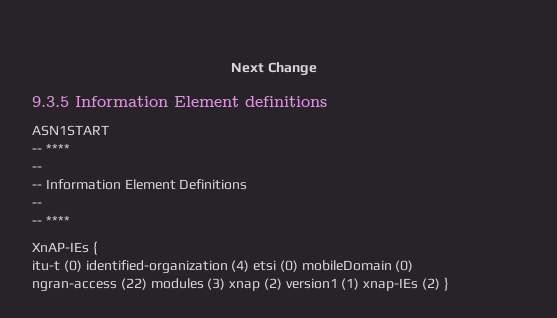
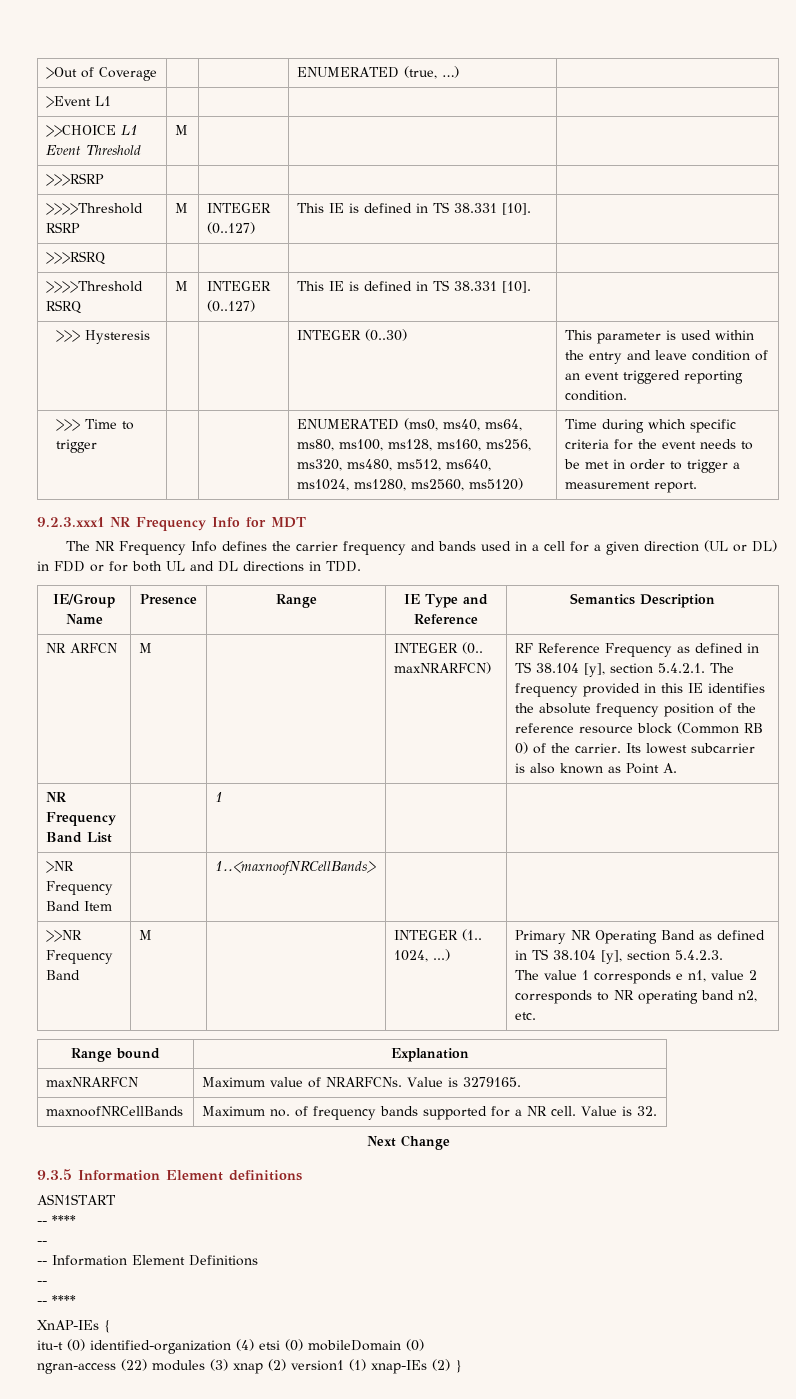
(231, 67) none -> [46,67,158,81] [297,66,460,79] [46,96,112,108] [46,125,139,137] [46,145,142,155] [175,125,189,135] [46,173,105,186] [46,203,144,215] [46,222,81,233] [175,203,189,213] [207,203,272,213] [207,222,256,234] [297,202,532,215] [46,251,107,265] [46,281,144,293] [46,300,83,314] [175,281,189,291] [207,281,272,291] [207,300,256,312] [297,280,532,293] [56,330,151,344] [297,329,408,341] [565,330,755,344] [565,350,769,364] [565,370,744,384] [565,390,628,401] [56,419,135,431] [56,439,98,453] [297,418,523,431] [297,439,532,451] [297,459,492,471] [297,478,524,491] [565,419,737,433] [565,439,754,450] [564,459,741,473] [565,481,698,493] [37,517,306,531] [65,540,777,555] [37,561,361,572] [53,593,115,608] [65,614,103,624] [140,594,197,605] [275,594,317,608] [404,594,488,608] [414,614,478,624] [570,593,715,608] [46,643,118,653] [139,643,153,653] [394,642,484,654] [394,662,492,674] [515,643,760,657] [515,662,735,677] [515,683,766,697] [515,703,757,717] [515,722,764,734] [515,742,756,754] [515,763,678,774] [46,792,67,802] [46,812,117,826] [46,832,113,843] [215,792,224,802] [46,861,75,873] [46,881,114,895] [46,901,113,911] [215,861,377,875] [46,930,83,942] [46,950,114,964] [46,970,81,980] [139,930,153,940] [394,929,483,941] [394,949,451,962] [515,930,766,944] [515,949,724,964] [515,970,758,984] [515,990,758,1004] [515,1012,537,1020] [71,1048,160,1062] [391,1048,469,1062] [46,1077,139,1087] [202,1077,522,1088] [46,1106,184,1117] [202,1106,658,1120] >Out of Coverage | | | ENUMERATED (true, …) | // >Event L1 | | | | // >>CHOICE L1 Event Threshold | M | | | // >>>RSRP | | | | // >>>>Threshold RSRP | M | INTEGER (0..127) | This IE is defined in TS 38.331 [10]. | // >>>RSRQ | | | | // >>>>Threshold RSRQ | M | INTEGER (0..127) | This IE is defined in TS 38.331 [10]. | // >>> Hysteresis | | | INTEGER (0..30) | This parameter is used within the entry and leave condition of an event triggered reporting condition. // >>> Time to trigger | | | ENUMERATED (ms0, ms40, ms64, ms80, ms100, ms128, ms160, ms256, ms320, ms480, ms512, ms640, ms1024, ms1280, ms2560, ms5120) | Time during which specific criteria for the event needs to be met in order to trigger a measurement report. // 9.2.3.xxx1 NR Frequency Info for MDT // The NR Frequency Info defines the carrier frequency and bands used in a cell for a given direction (UL or DL) in FDD or for both UL and DL directions in TDD. // IE/Group Name | Presence | Range | IE Type and Reference | Semantics Description // NR ARFCN | M | | INTEGER (0.. maxNRARFCN) | RF Reference Frequency as defined in TS 38.104 [y], section 5.4.2.1. The frequency provided in this IE identifies the absolute frequency position of the reference resource block (Common RB 0) of the carrier. Its lowest subcarrier is also known as Point A. // NR Frequency Band List | | 1 | | // >NR Frequency Band Item | | 1..<maxnoofNRCellBands> | | // >>NR Frequency Band | M | | INTEGER (1.. 1024, ...) | Primary NR Operating Band as defined in TS 38.104 [y], section 5.4.2.3. // The value 1 corresponds e n1, value 2 corresponds to NR operating band n2, etc. // Range bound | Explanation // maxNRARFCN | Maximum value of NRARFCNs. Value is 3279165. // maxnoofNRCellBands | Maximum no. of frequency bands supported for a NR cell. Value is 32. //

